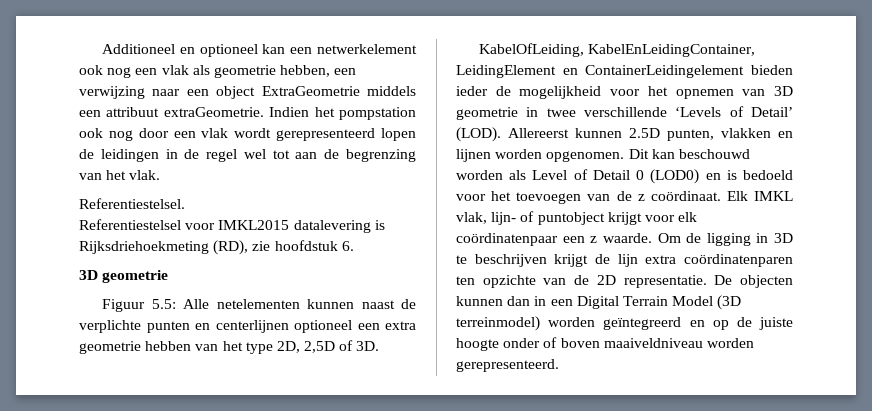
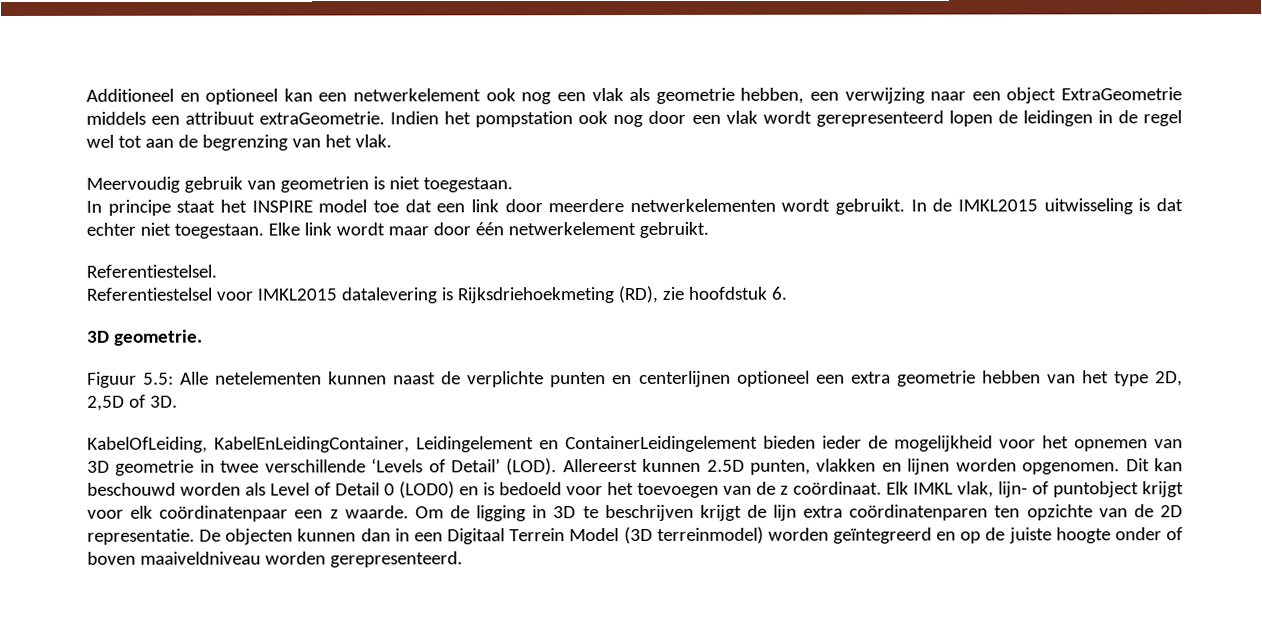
(161, 175) none -> [86,176,513,193] [86,198,1183,216] [86,221,709,239] // Meervoudig gebruik van geometrien is niet toegestaan. // In principe staat het INSPIRE model toe dat een link door meerdere netwerkelementen wordt gebruikt. In de IMKL2015 uitwisseling is dat echter niet toegestaan. Elke link wordt maar door één netwerkelement gebruikt.
[102,270,169,283] geometrie -> [113,329,203,346] geometrie.
[456,65,556,78] LeidingElement -> [416,436,534,453] Leidingelement
[576,296,668,309] Digital Terrain -> [447,528,566,545] Digitaal Terrein

